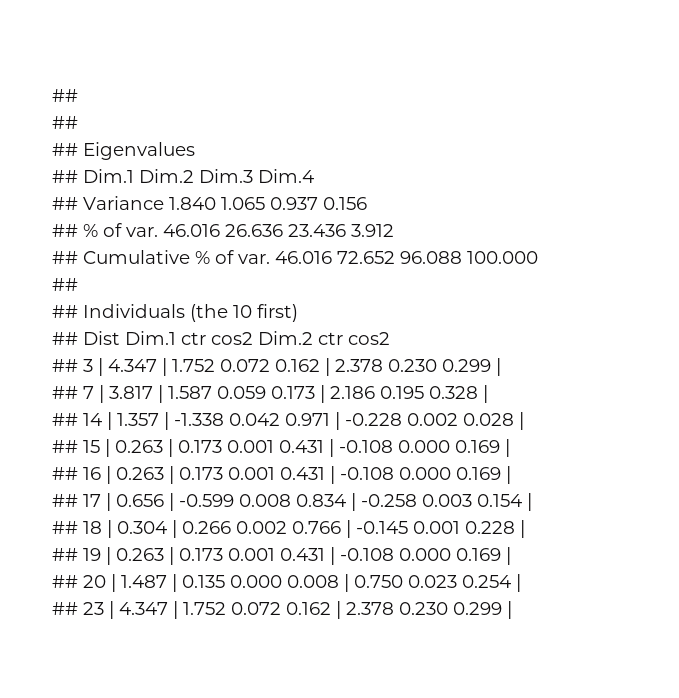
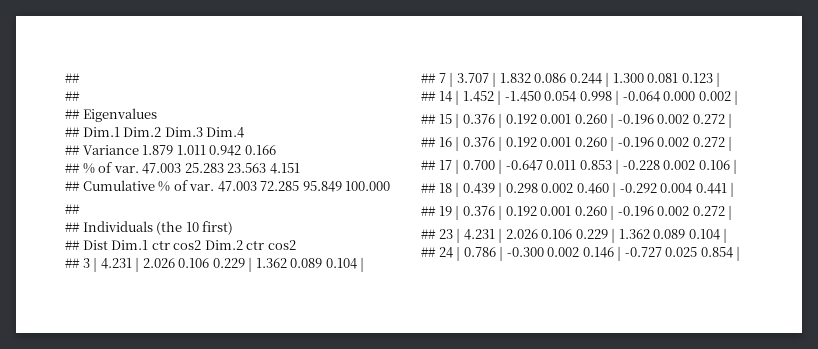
[169,197,367,210] 1.840 1.065 0.937 0.156 -> [142,145,276,156] 1.879 1.011 0.942 0.166
[163,224,394,237] 46.016 26.636 23.436 3.912 -> [142,163,300,174] 47.003 25.283 23.563 4.151
[275,251,462,264] 46.016 72.652 96.088 -> [217,181,342,192] 47.003 72.285 95.849
[108,358,501,376] [52,385,488,403] [52,412,524,430] [52,439,510,457] [52,466,511,484] [52,493,532,511] [52,520,525,538] [52,547,511,565] [52,574,521,592] [52,601,502,619] 4.347 | 1.752 0.072 0.162 | 2.378 0.230 0.299 | // ## 7 | 3.817 | 1.587 0.059 0.173 | 2.186 0.195 0.328 | // ## 14 | 1.357 | -1.338 0.042 0.971 | -0.228 0.002 0.028 | // ## 15 | 0.263 | 0.173 0.001 0.431 | -0.108 0.000 0.169 | // ## 16 | 0.263 | 0.173 0.001 0.431 | -0.108 0.000 0.169 | // ## 17 | 0.656 | -0.599 0.008 0.834 | -0.258 0.003 0.154 | // ## 18 | 0.304 | 0.266 0.002 0.766 | -0.145 0.001 0.228 | // ## 19 | 0.263 | 0.173 0.001 0.431 | -0.108 0.000 0.169 | // ## 20 | 1.487 | 0.135 0.000 0.008 | 0.750 0.023 0.254 | // ## 23 | 4.347 | 1.752 0.072 0.162 | 2.378 0.230 0.299 -> [100,257,365,272] [421,72,721,87] [421,90,739,105] [421,113,733,128] [421,136,733,151] [421,159,738,174] [421,182,735,197] [421,205,733,220] [421,228,728,243] [421,246,733,261] 4.231 | 2.026 0.106 0.229 | 1.362 0.089 0.104 | // ## 7 | 3.707 | 1.832 0.086 0.244 | 1.300 0.081 0.123 | // ## 14 | 1.452 | -1.450 0.054 0.998 | -0.064 0.000 0.002 | // ## 15 | 0.376 | 0.192 0.001 0.260 | -0.196 0.002 0.272 | // ## 16 | 0.376 | 0.192 0.001 0.260 | -0.196 0.002 0.272 | // ## 17 | 0.700 | -0.647 0.011 0.853 | -0.228 0.002 0.106 | // ## 18 | 0.439 | 0.298 0.002 0.460 | -0.292 0.004 0.441 | // ## 19 | 0.376 | 0.192 0.001 0.260 | -0.196 0.002 0.272 | // ## 23 | 4.231 | 2.026 0.106 0.229 | 1.362 0.089 0.104 | // ## 24 | 0.786 | -0.300 0.002 0.146 | -0.727 0.025 0.854

